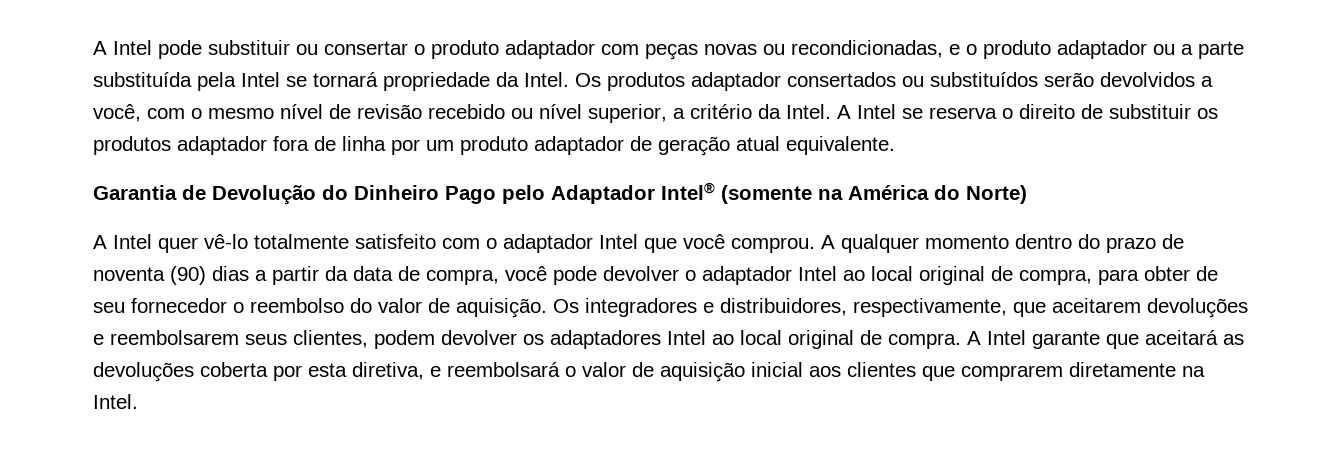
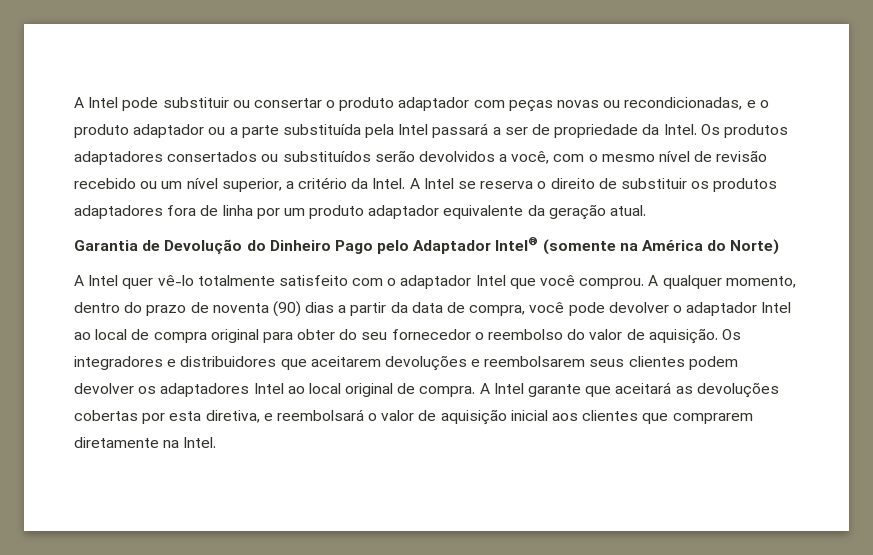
[286,72,378,87] se tornará -> [432,123,551,138] passará a ser de
[691,72,781,91] adaptador -> [74,151,163,165] adaptadores
(533, 113) none -> [161,181,183,189] um
[177,136,267,155] adaptador -> [74,205,163,219] adaptadores
[630,136,895,156] de geração atual equivalente. -> [443,204,647,220] equivalente da geração atual.
[925,235,1009,249] momento -> [725,276,796,288] momento,
[919,266,1092,285] original de compra, -> [131,329,259,343] de compra original
[1196,266,1218,281] de -> [339,329,358,340] do
[720,298,1007,317] distribuidores, respectivamente, -> [180,356,277,367] distribuidores
[293,330,368,348] clientes, -> [628,356,685,367] clientes
[200,362,268,377] coberta -> [74,410,138,421] cobertas

